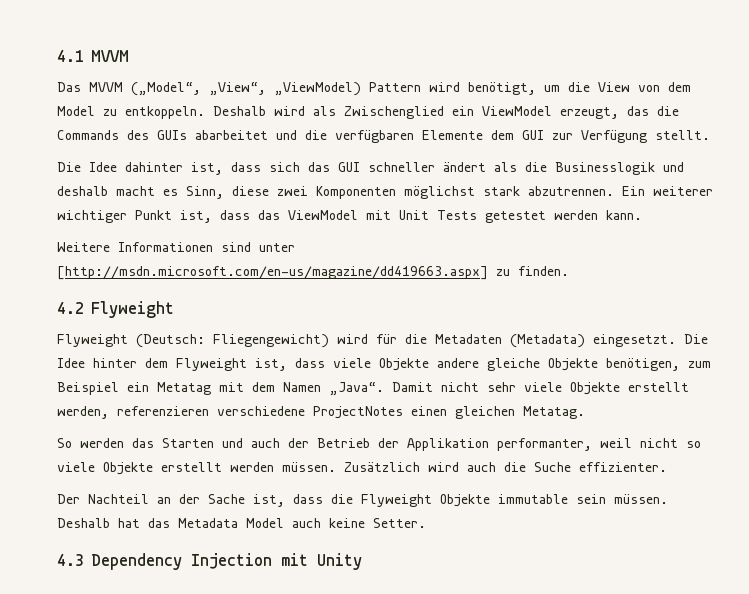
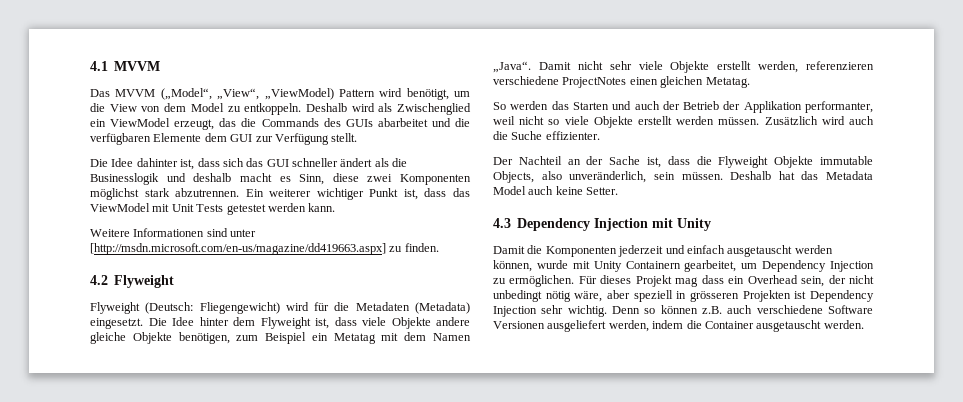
(568, 499) none -> [493,171,647,183] Objects, also unveränderlich,
(362, 561) none -> [493,245,833,257] [493,260,874,272] [493,275,874,287] [493,290,874,302] [493,305,873,317] [493,320,864,332] // Damit die Komponenten jederzeit und einfach ausgetauscht werden können, wurde mit Unity Containern gearbeitet, um Dependency Injection zu ermöglichen. Für dieses Projekt mag dass ein Overhead sein, der nicht unbedingt nötig wäre, aber speziell in grösseren Projekten ist Dependency Injection sehr wichtig. Denn so können z.B. auch verschiedene Software Versionen ausgeliefert werden, indem die Container ausgetauscht werden.

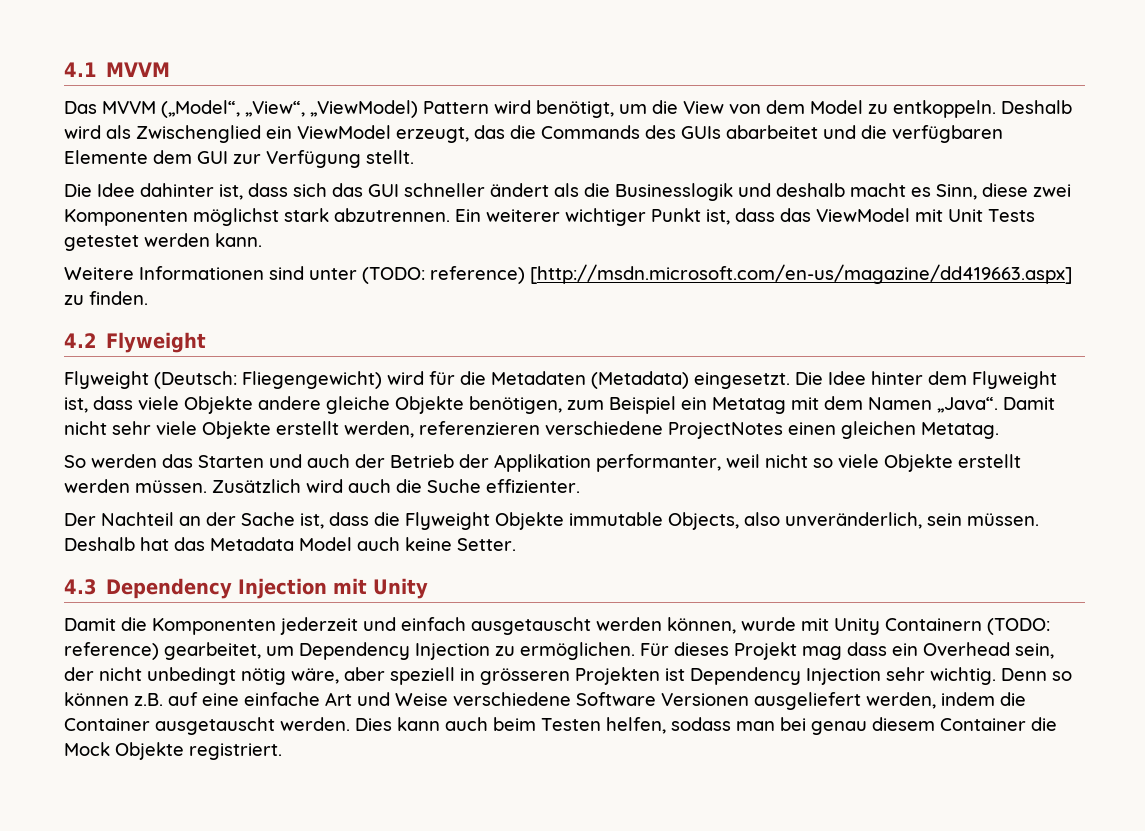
(257, 233) none -> [362,266,525,284] (TODO: reference)
(681, 265) none -> [987,618,1050,635] [64,642,159,660] (TODO: reference)
[727,305,753,314] auch -> [168,692,448,706] auf eine einfache Art und Weise
(864, 324) none -> [355,717,1057,735] [64,742,282,760] Dies kann auch beim Testen helfen, sodass man bei genau diesem Container die Mock Objekte registriert.

